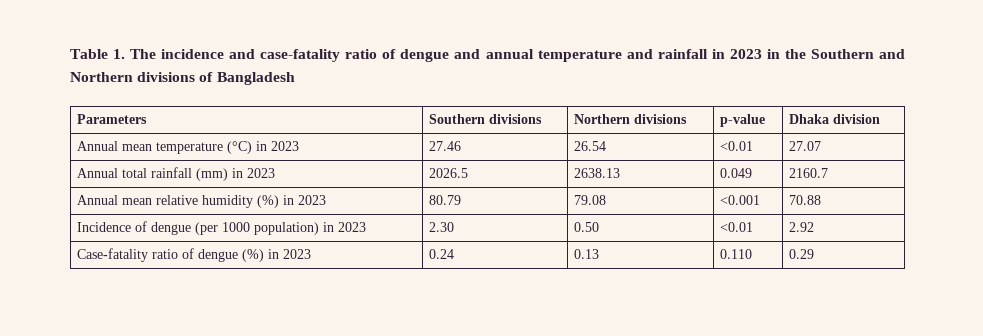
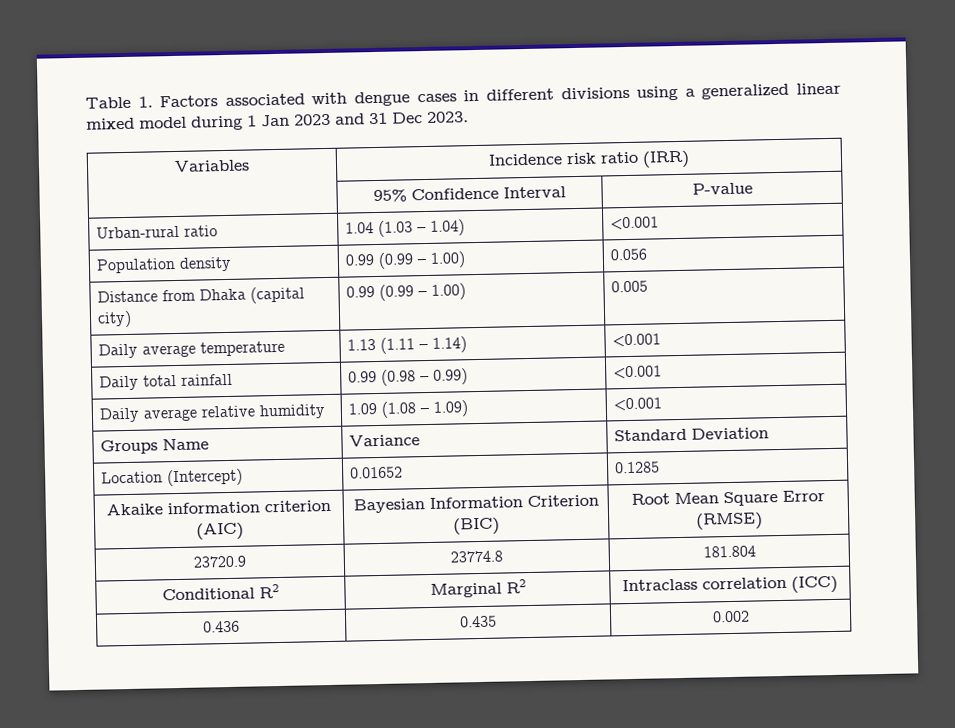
[130,49,905,62] [70,72,295,85] [77,114,148,124] [429,114,543,124] [574,114,688,124] [720,114,766,127] [789,114,881,124] [77,141,300,154] [429,141,462,151] [574,141,607,151] [720,141,754,151] [789,141,822,151] [77,167,276,181] [429,168,469,178] [574,168,621,178] [720,168,753,178] [789,168,829,178] [77,195,327,208] [429,195,462,205] [574,195,607,205] [720,195,761,205] [789,195,822,205] [77,221,367,235] [429,222,455,232] [574,222,600,232] [720,222,754,232] [789,222,815,232] [77,248,312,262] [429,249,455,259] [574,249,600,259] [720,249,753,259] [789,249,815,259] The incidence and case-fatality ratio of dengue and annual temperature and rainfall in 2023 in the Southern and Northern divisions of Bangladesh // Parameters | Southern divisions | Northern divisions | p-value | Dhaka division // Annual mean temperature (°C) in 2023 | 27.46 | 26.54 | <0.01 | 27.07 // Annual total rainfall (mm) in 2023 | 2026.5 | 2638.13 | 0.049 | 2160.7 // Annual mean relative humidity (%) in 2023 | 80.79 | 79.08 | <0.001 | 70.88 // Incidence of dengue (per 1000 population) in 2023 | 2.30 | 0.50 | <0.01 | 2.92 // Case-fatality ratio of dengue (%) in 2023 | 0.24 | 0.13 | 0.110 | 0.29 -> [159,82,842,108] [86,111,469,131] [174,159,250,172] [487,150,690,169] [372,186,566,203] [691,182,753,195] [95,225,218,239] [344,219,465,237] [609,216,659,230] [95,256,232,274] [344,251,466,269] [609,248,647,261] [96,286,305,304] [96,310,132,328] [345,283,466,301] [610,280,648,293] [97,340,285,359] [346,336,467,354] [611,333,661,347] [98,373,233,391] [347,368,468,386] [612,365,662,379] [98,404,326,423] [347,400,469,418] [612,397,662,411] [99,438,209,455] [348,434,420,447] [613,427,769,442] [100,468,243,487] [349,466,403,479] [613,461,660,474] [106,499,331,516] [195,522,244,541] [352,494,599,514] [452,517,500,536] [631,490,825,507] [695,512,763,531] [193,555,246,568] [449,550,503,563] [702,545,756,558] [162,584,279,601] [429,579,526,598] [622,575,838,594] [203,620,240,633] [459,615,497,628] [711,610,750,623] Factors associated with dengue cases in different divisions using a generalized linear mixed model during 1 Jan 2023 and 31 Dec 2023. // Variables | Incidence risk ratio (IRR) // | 95% Confidence Interval | P-value // Urban-rural ratio | 1.04 (1.03 – 1.04) | <0.001 // Population density | 0.99 (0.99 – 1.00) | 0.056 // Distance from Dhaka (capital city) | 0.99 (0.99 – 1.00) | 0.005 // Daily average temperature | 1.13 (1.11 – 1.14) | <0.001 // Daily total rainfall | 0.99 (0.98 – 0.99) | <0.001 // Daily average relative humidity | 1.09 (1.08 – 1.09) | <0.001 // Groups Name | Variance | Standard Deviation // Location (Intercept) | 0.01652 | 0.1285 // Akaike information criterion (AIC) | Bayesian Information Criterion (BIC) | Root Mean Square Error (RMSE) // 23720.9 | 23774.8 | 181.804 // Conditional R2 | Marginal R2 | Intraclass correlation (ICC) // 0.436 | 0.435 | 0.002

